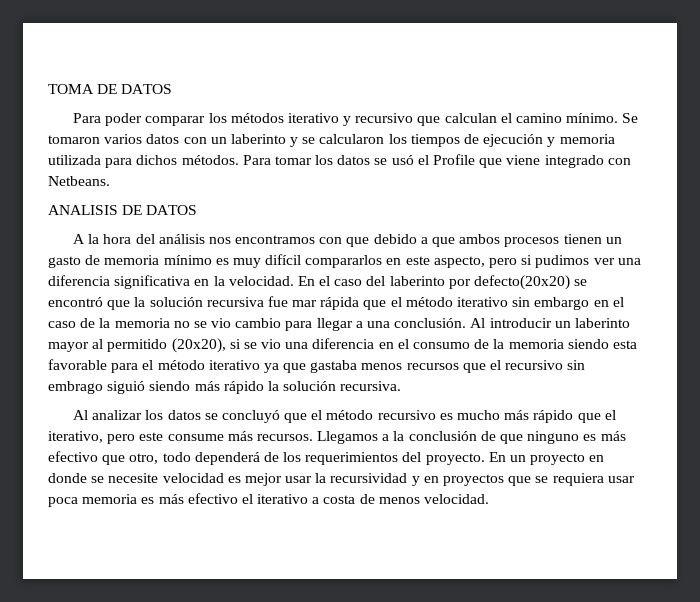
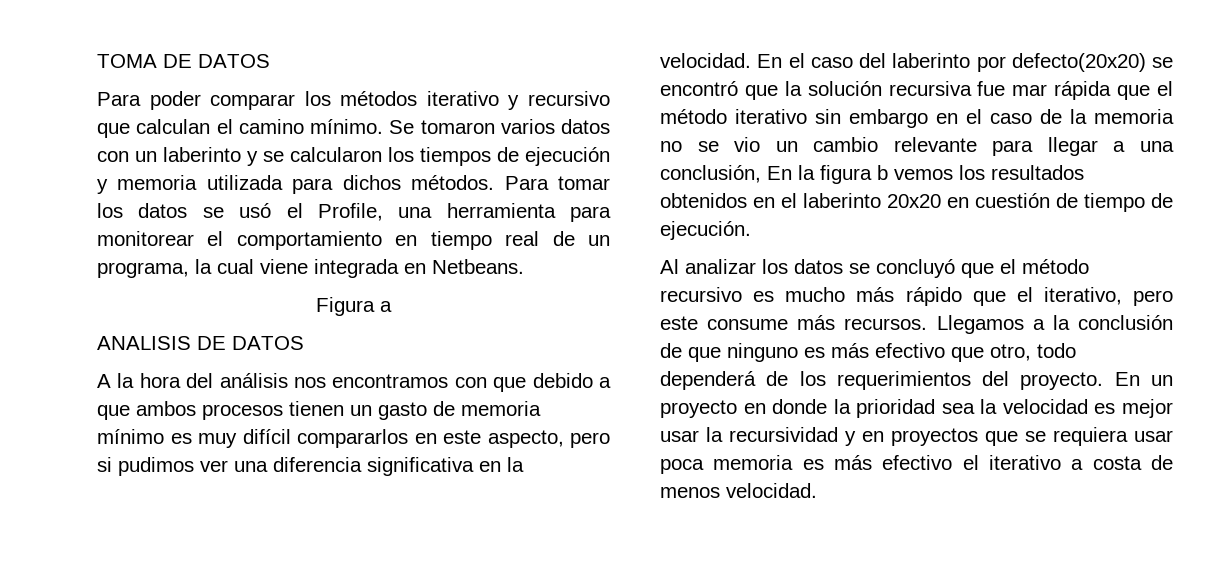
[433,154,631,168] Profile que viene integrado con -> [317,203,611,222] [97,231,611,250] [97,259,426,278] Profile, una herramienta para monitorear el comportamiento en tiempo real de un programa, la cual viene integrada en
(110, 181) none -> [316,297,392,316] // Figura a
[235,318,282,328] cambio -> [775,137,977,152] un cambio relevante
[394,318,630,328] [48,338,637,353] [48,359,586,373] [48,381,402,394] conclusión. Al introducir un laberinto mayor al permitido (20x20), si se vio una diferencia en el consumo de la memoria siendo esta favorable para el método iterativo ya que gastaba menos recursos que el recursivo sin embrago siguió siendo más rápido la solución recursiva. -> [660,165,1084,184] [660,193,1173,212] [660,221,751,240] conclusión, En la figura b vemos los resultados obtenidos en el laberinto 20x20 en cuestión de tiempo de ejecución.
[91,473,159,483] se necesite -> [833,399,998,418] la prioridad sea la

